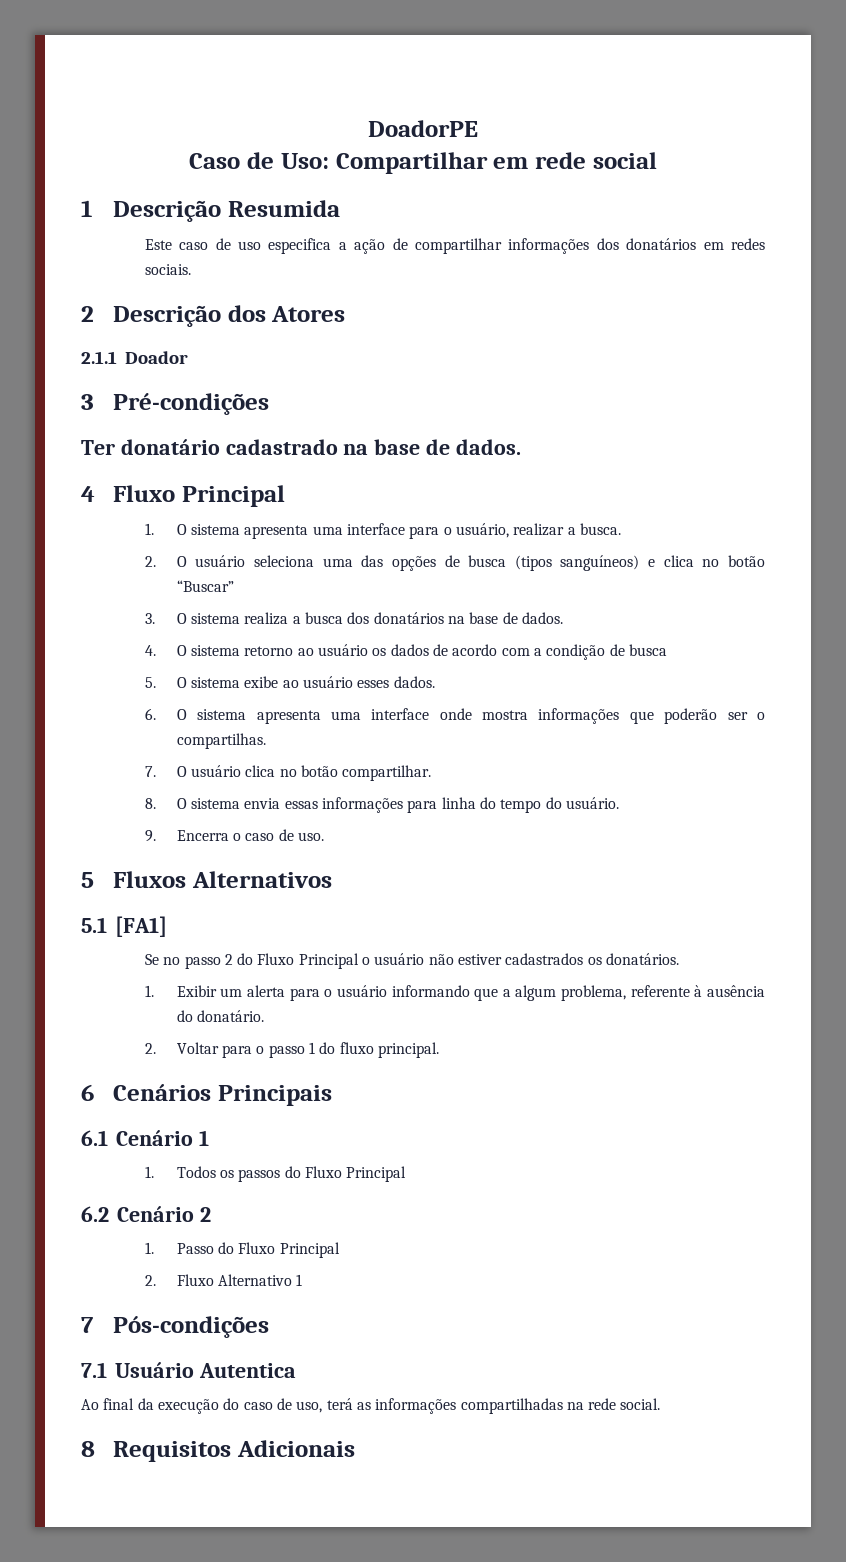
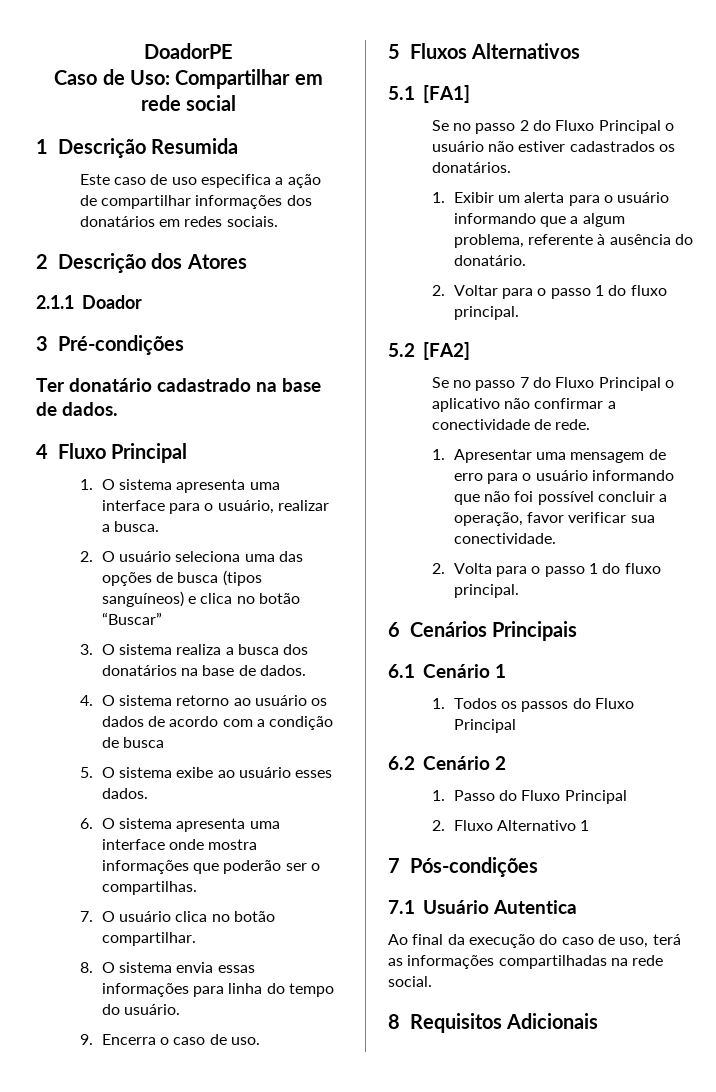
(440, 1050) none -> [388,342,470,360] [431,377,674,391] [431,398,616,412] [431,419,591,430] [431,449,666,463] [453,470,674,484] [453,491,668,505] [453,512,655,526] [453,533,556,544] [431,563,661,577] [453,584,519,598] // 5.2 [FA2] // Se no passo 7 do Fluxo Principal o aplicativo não confirmar a conectividade de rede. // 1. Apresentar uma mensagem de erro para o usuário informando que não foi possível concluir a operação, favor verificar sua conectividade. // 2. Volta para o passo 1 do fluxo principal.

